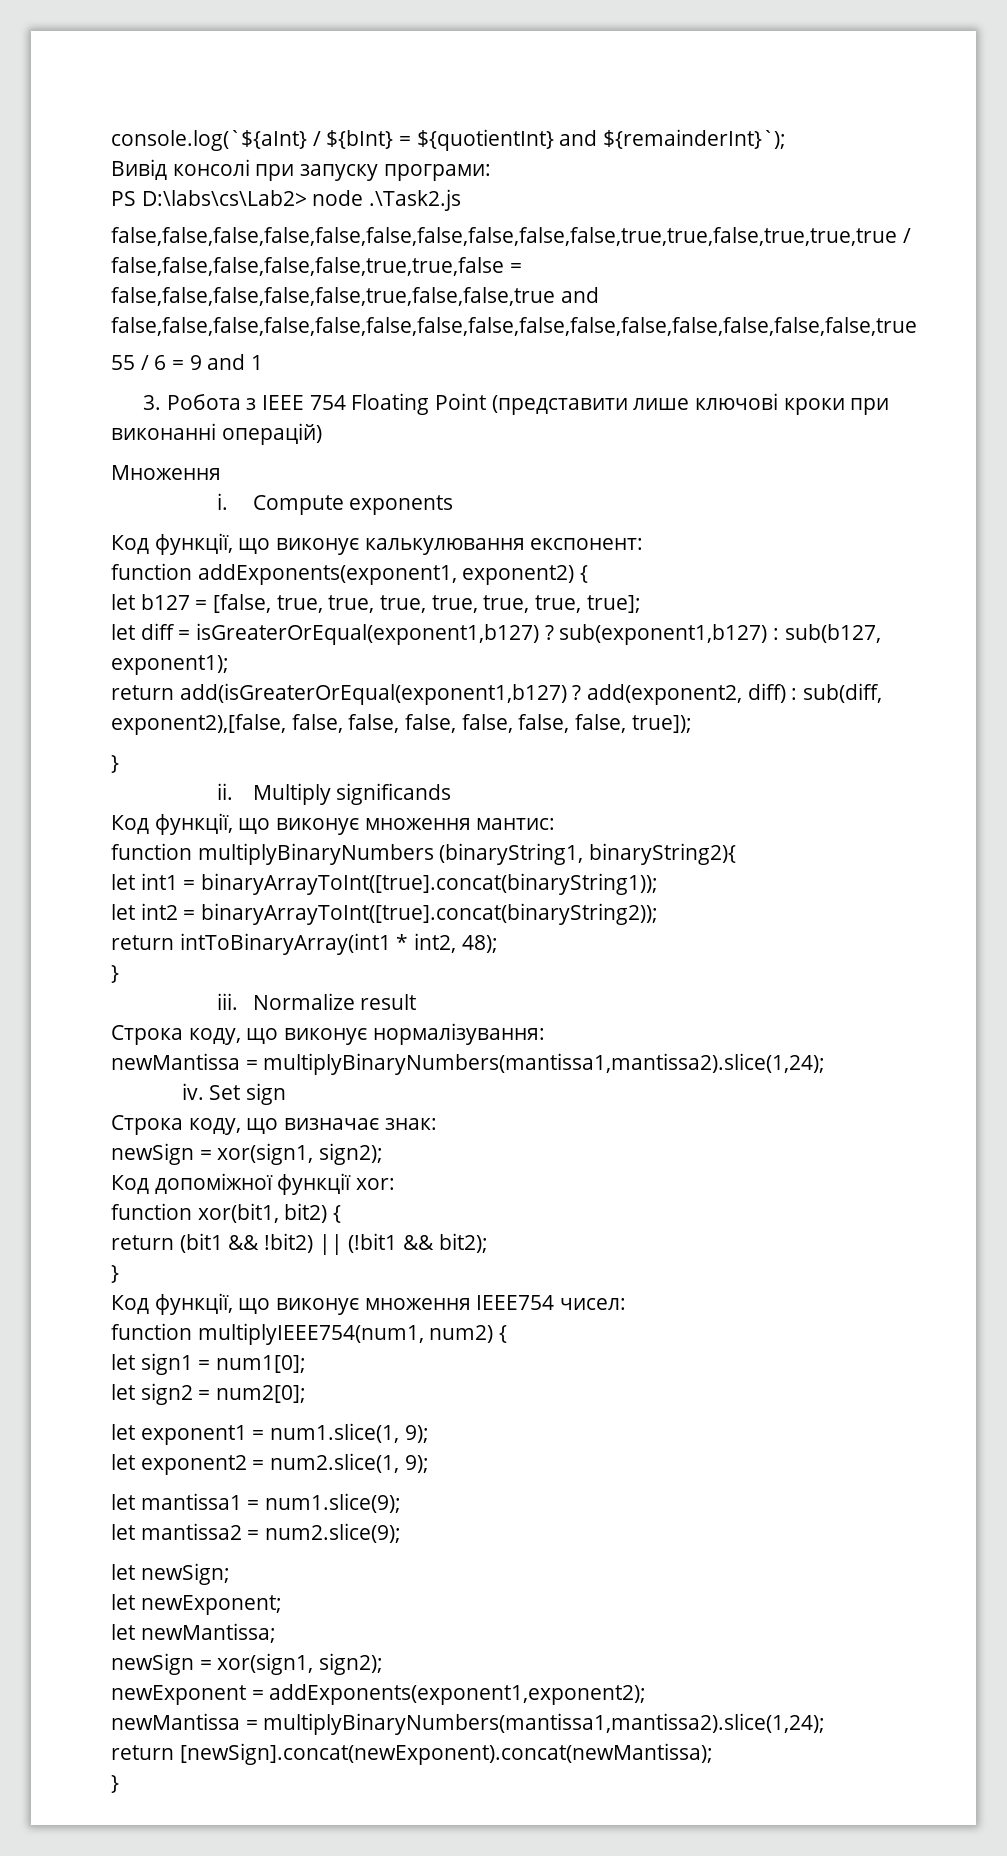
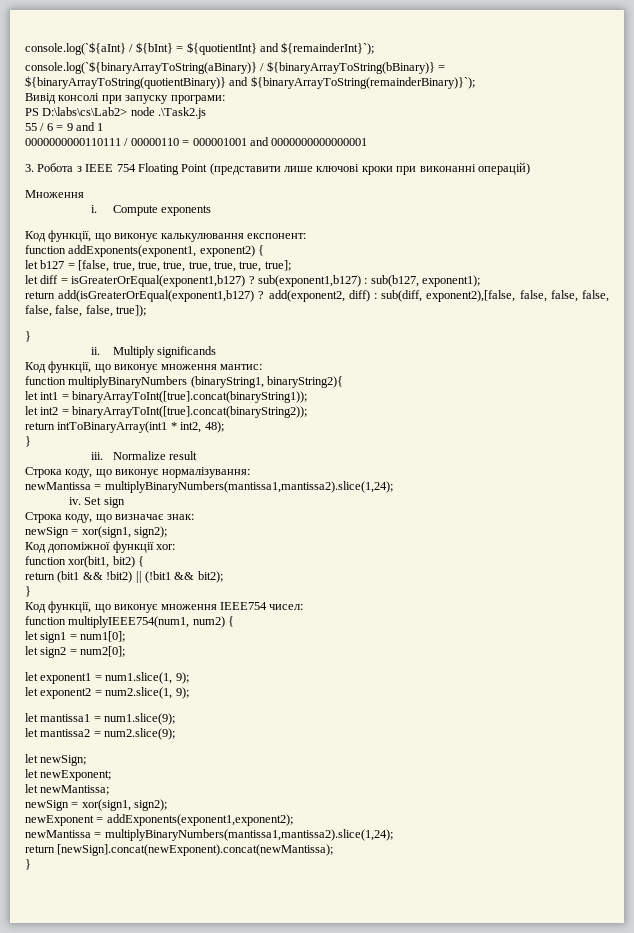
(787, 139) none -> [25,61,446,74] [25,76,475,89] // console.log(`${binaryArrayToString(aBinary)} / ${binaryArrayToString(bBinary)} = ${binaryArrayToString(quotientBinary)} and ${binaryArrayToString(remainderBinary)}`);
[111,227,911,246] [111,257,522,276] [111,287,599,306] [111,317,917,336] // false,false,false,false,false,false,false,false,false,false,true,true,false,true,true,true / false,false,false,false,false,true,true,false = false,false,false,false,false,true,false,false,true and false,false,false,false,false,false,false,false,false,false,false,false,false,false,false,true -> (207, 113) none
(264, 362) none -> [25,137,368,146] // 0000000000110111 / 00000110 = 000001001 and 0000000000000001

